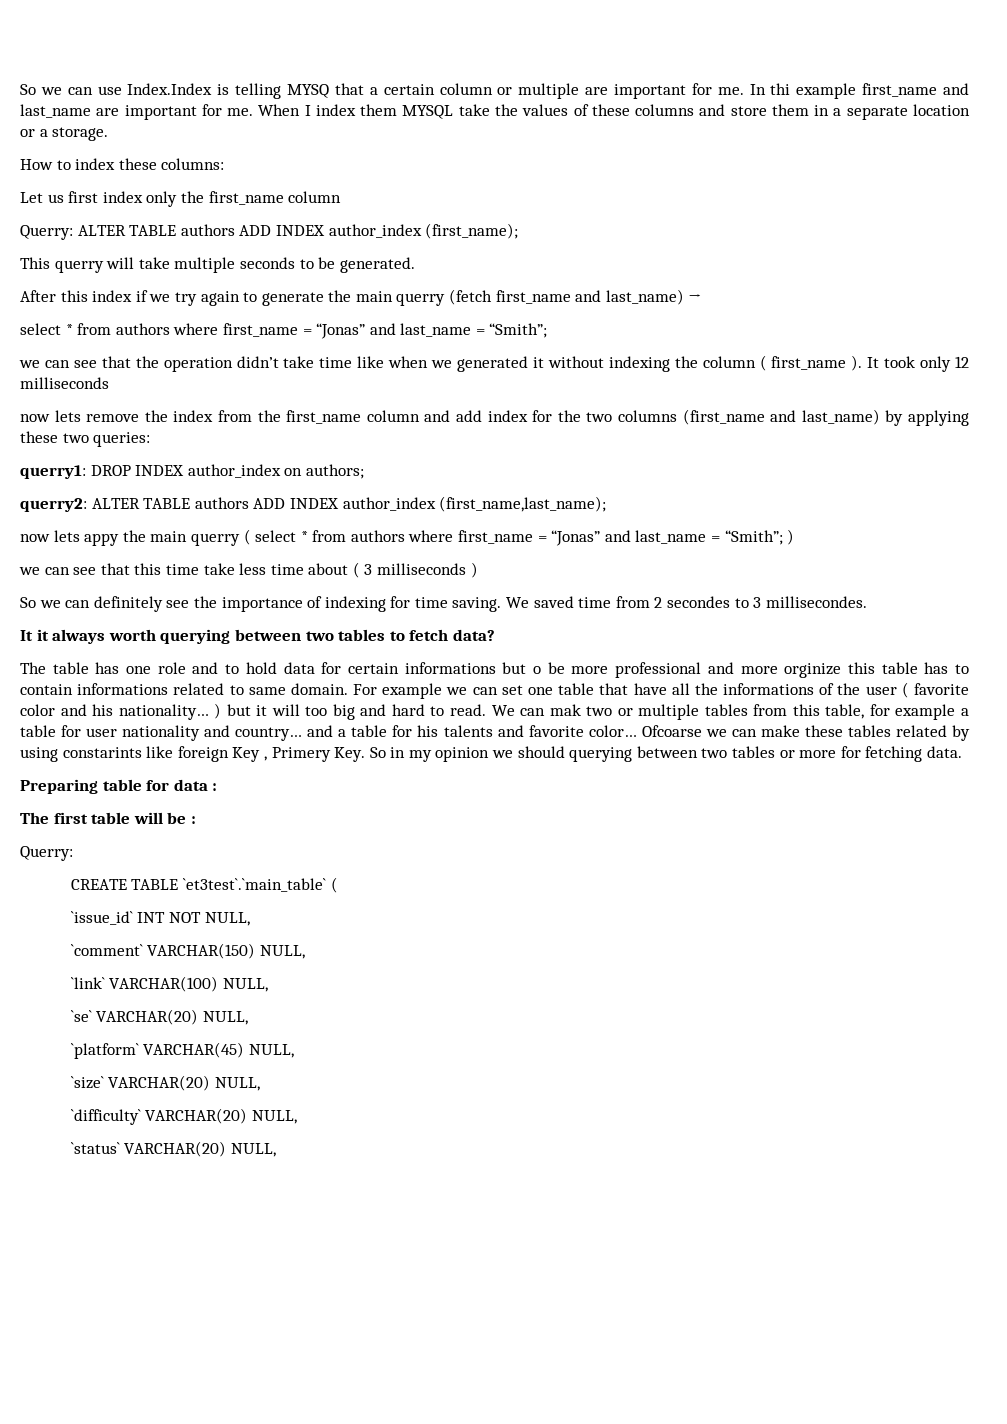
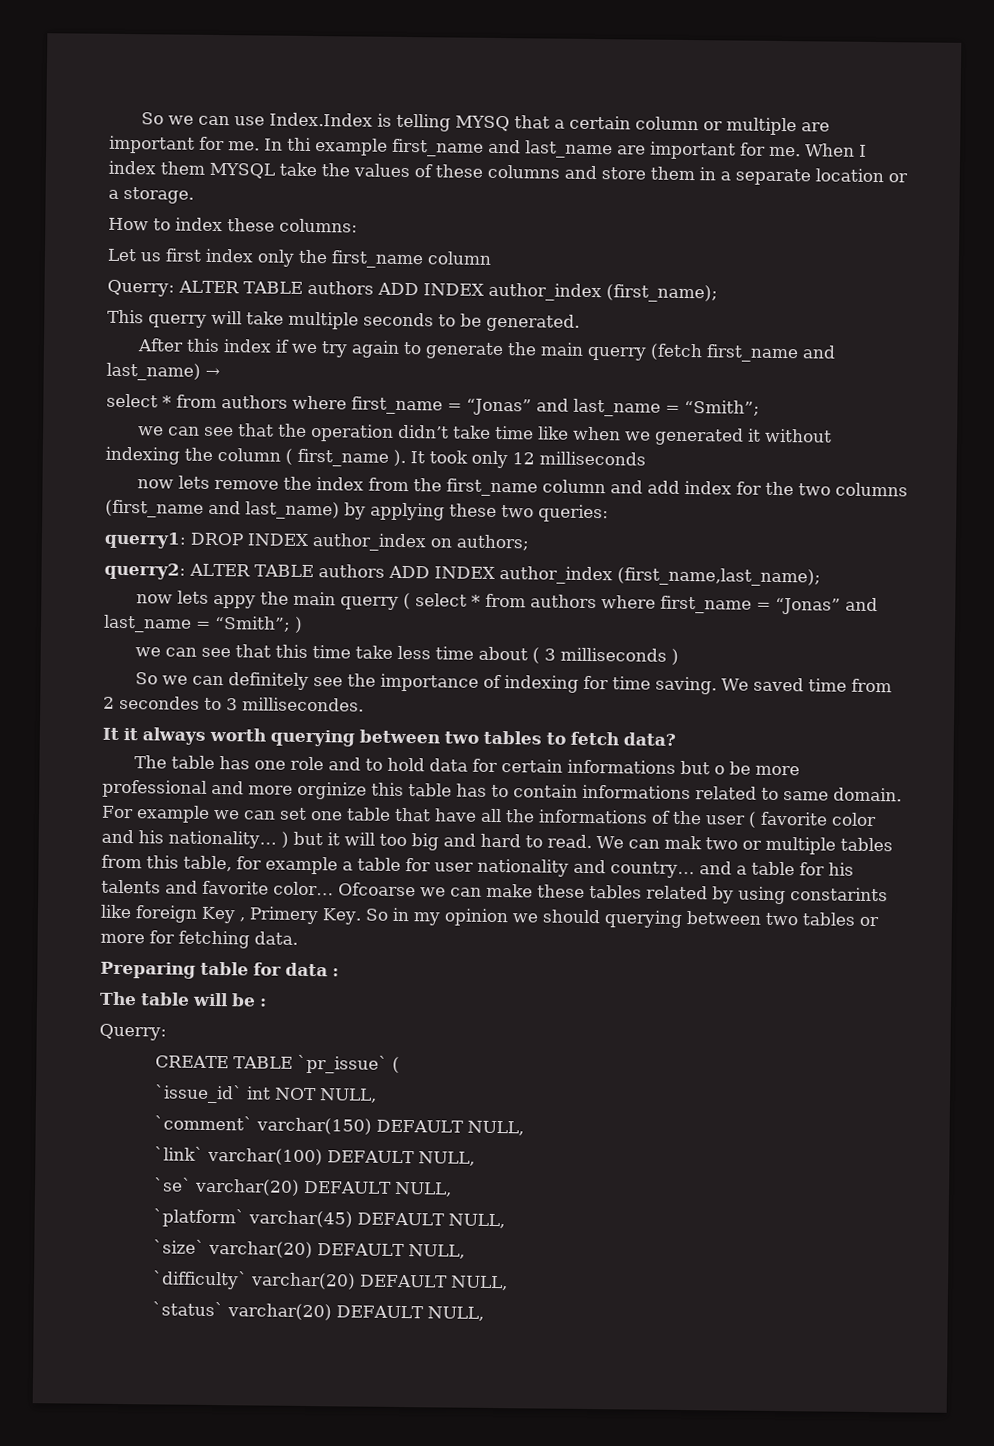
[53,812,88,824] first -> (137, 998) none
[182,878,326,892] `et3test`.`main_table` -> [297,1054,389,1074] `pr_issue`
[137,912,166,923] INT -> [246,1086,272,1100] int
[147,943,256,959] VARCHAR(150) -> [256,1117,465,1135] varchar(150) DEFAULT
[109,976,219,992] VARCHAR(100) -> [207,1147,416,1166] varchar(100) DEFAULT
[96,1009,199,1025] VARCHAR(20) -> [194,1178,393,1196] varchar(20) DEFAULT
[143,1042,245,1058] VARCHAR(45) -> [248,1210,446,1228] varchar(45) DEFAULT
[108,1075,211,1091] VARCHAR(20) -> [208,1240,406,1259] varchar(20) DEFAULT
[145,1108,248,1124] VARCHAR(20) -> [250,1272,449,1290] varchar(20) DEFAULT
[124,1141,227,1157] VARCHAR(20) -> [227,1303,425,1321] varchar(20) DEFAULT

